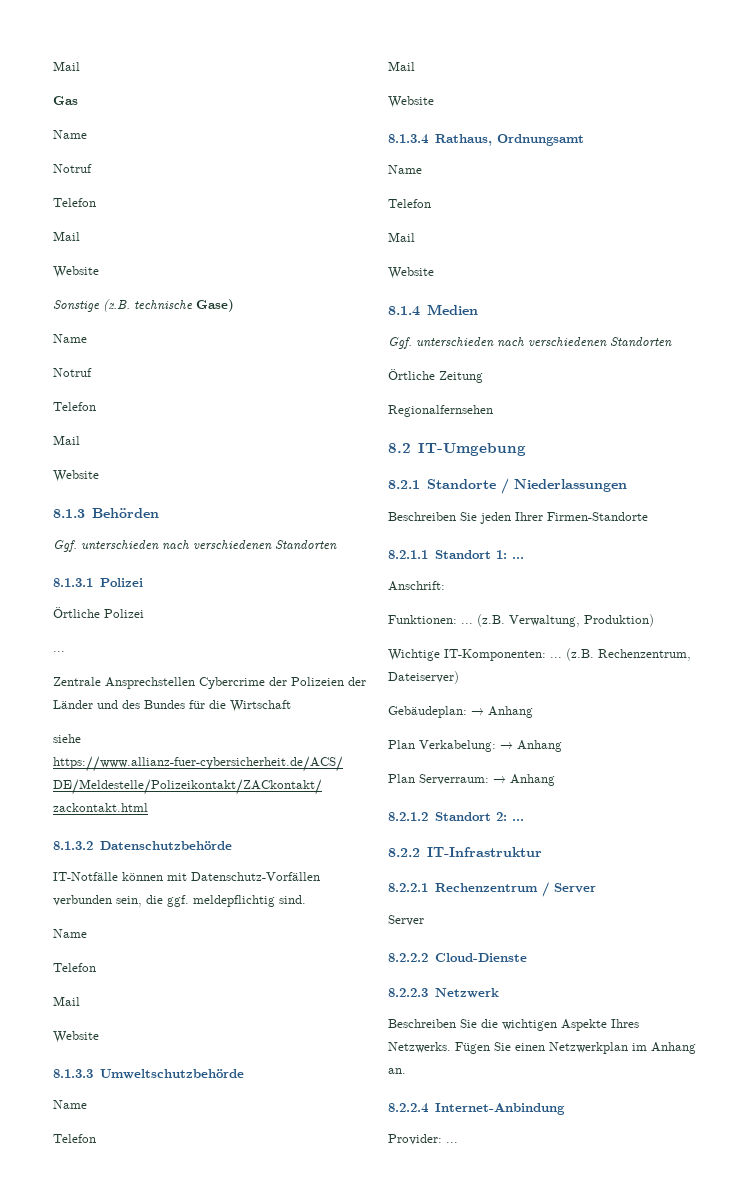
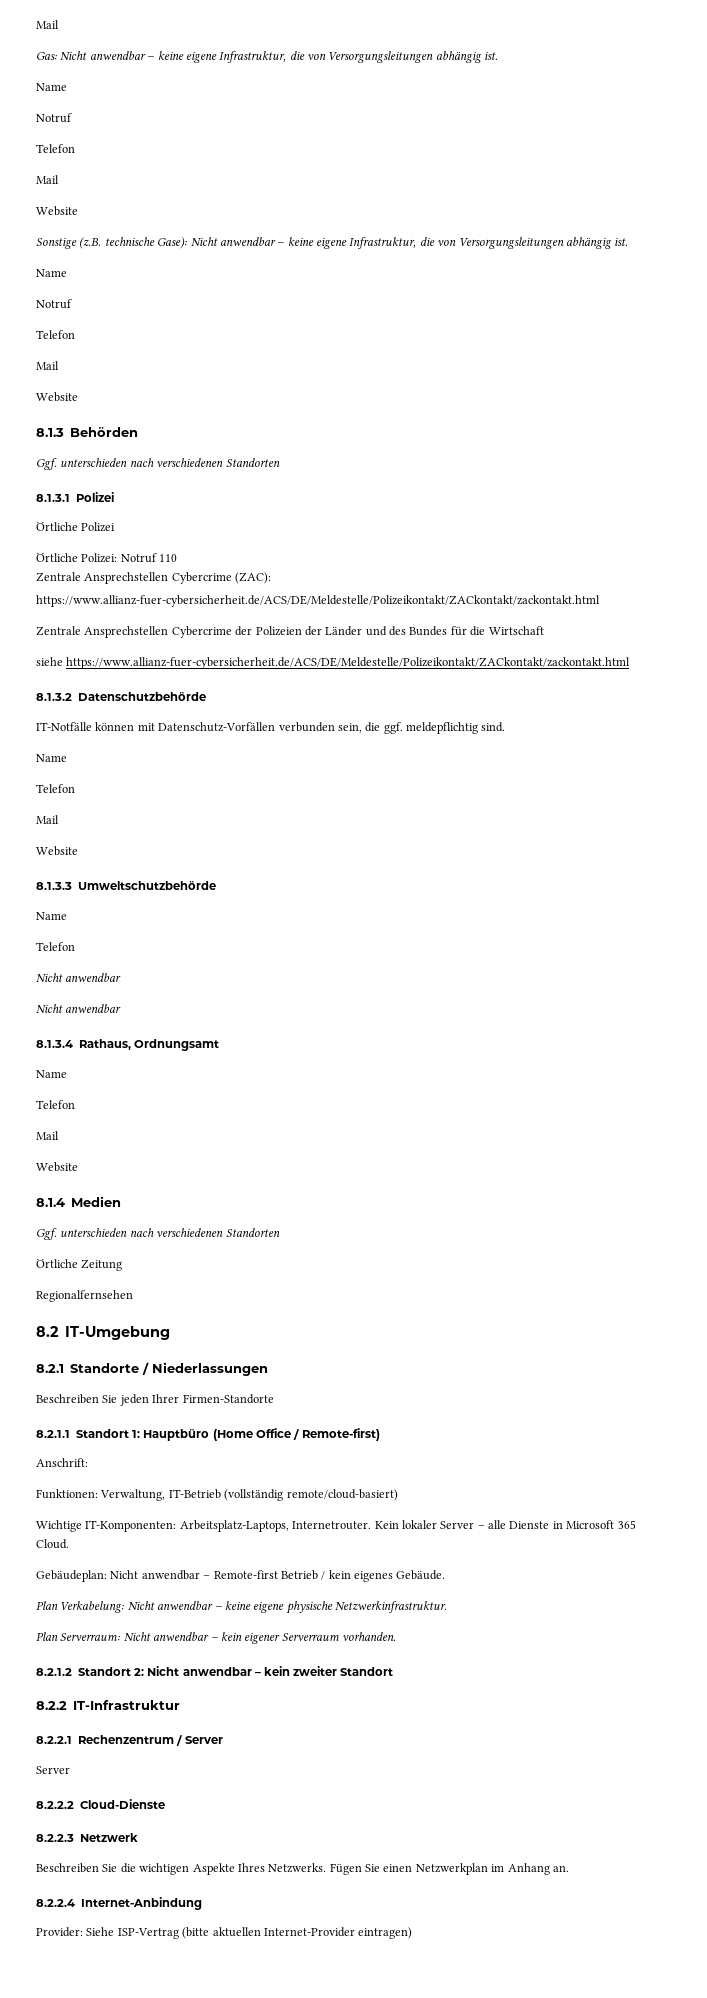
[53,61,80,71] [53,96,78,105] Mail // Gas -> [36,20,59,29] [36,51,499,63] Mail // Gas: Nicht anwendbar – keine eigene Infrastruktur, die von Versorgungsleitungen abhängig ist.
[196,299,234,312] Gase) -> [157,237,629,249] Gase): Nicht anwendbar – keine eigene Infrastruktur, die von Versorgungsleitungen abhängig ist.
[53,651,65,652] ... -> [36,552,178,563] [36,572,272,584] [36,595,600,607] Örtliche Polizei: Notruf 110 // Zentrale Ansprechstellen Cybercrime (ZAC): // https://www.allianz-fuer-cybersicherheit.de/ACS/DE/Meldestelle/Polizeikontakt/ZACkontakt/zackontakt.html
[388,61,415,71] [388,96,434,108] Mail // Website -> [36,973,122,982] [36,1004,122,1013] Nicht anwendbar // Nicht anwendbar
[511,557,524,559] [388,581,445,591] [388,614,654,627] [388,648,691,661] [388,671,459,684] [388,706,533,718] [388,740,562,752] [388,774,555,786] [388,812,524,821] ... // Anschrift: // Funktionen: ... (z.B. Verwaltung, Produktion) // Wichtige IT-Komponenten: ... (z.B. Rechenzentrum, Dateiserver) // Gebäudeplan: → Anhang // Plan Verkabelung: → Anhang // Plan Serverraum: → Anhang // 8.2.1.2 Standort 2: ... -> [143,1428,380,1441] [36,1458,88,1467] [36,1489,398,1501] [36,1520,636,1532] [36,1539,69,1549] [36,1570,446,1582] [36,1601,447,1614] [36,1632,396,1644] [36,1666,393,1676] Hauptbüro (Home Office / Remote-first) // Anschrift: // Funktionen: Verwaltung, IT-Betrieb (vollständig remote/cloud-basiert) // Wichtige IT-Komponenten: Arbeitsplatz-Laptops, Internetrouter. Kein lokaler Server – alle Dienste in Microsoft 365 Cloud. // Gebäudeplan: Nicht anwendbar – Remote-first Betrieb / kein eigenes Gebäude. // Plan Verkabelung: Nicht anwendbar – keine eigene physische Netzwerkinfrastruktur. // Plan Serverraum: Nicht anwendbar – kein eigener Serverraum vorhanden. // 8.2.1.2 Standort 2: Nicht anwendbar – kein zweiter Standort
[446,1142,458,1143] ... -> [86,1927,413,1939] Siehe ISP-Vertrag (bitte aktuellen Internet-Provider eintragen)

